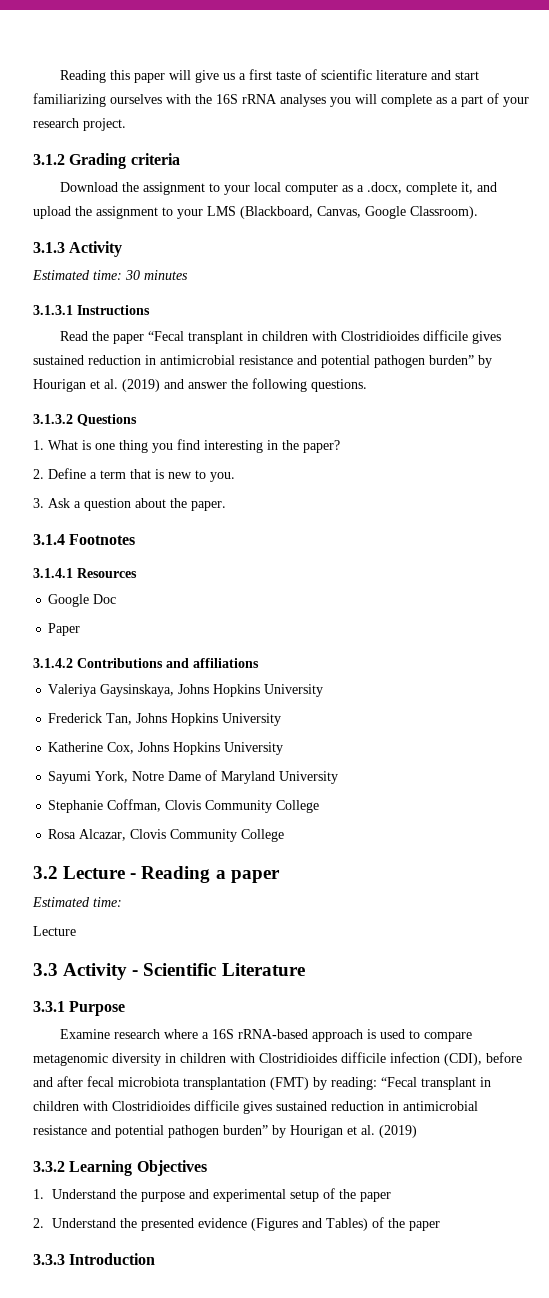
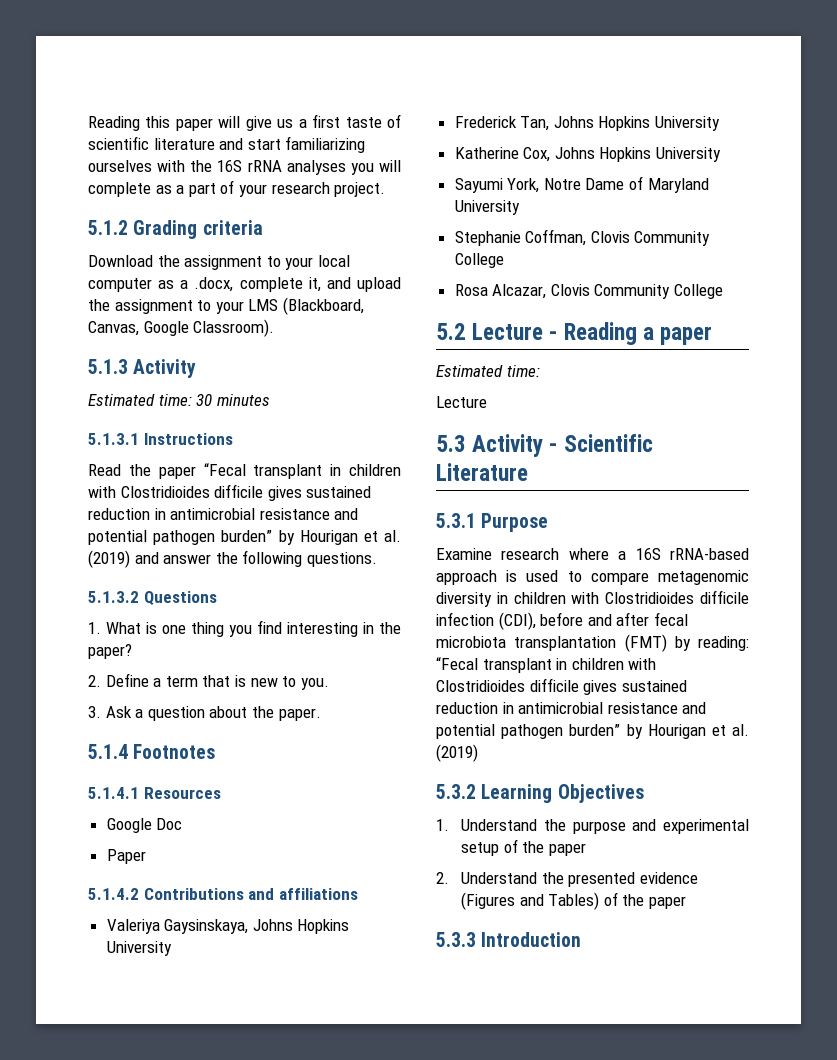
[33,154,65,165] 3.1.2 -> [88,220,128,235] 5.1.2
[33,242,65,253] 3.1.3 -> [88,359,128,374] 5.1.3
[33,305,73,315] 3.1.3.1 -> [88,433,139,445] 5.1.3.1
[33,414,73,424] 3.1.3.2 -> [88,591,139,603] 5.1.3.2
[33,534,65,545] 3.1.4 -> [88,744,128,759] 5.1.4
[33,568,73,578] 3.1.4.1 -> [88,787,139,799] 5.1.4.1
[33,658,73,668] 3.1.4.2 -> [88,888,139,900] 5.1.4.2
[33,866,58,879] 3.2 -> [436,323,466,340] 5.2
[33,963,58,976] 3.3 -> [436,435,466,452] 5.3
[33,1001,65,1012] 3.3.1 -> [436,513,476,528] 5.3.1
[33,1161,65,1172] 3.3.2 -> [436,784,476,799] 5.3.2
[33,1254,65,1265] 3.3.3 -> [436,932,476,947] 5.3.3

